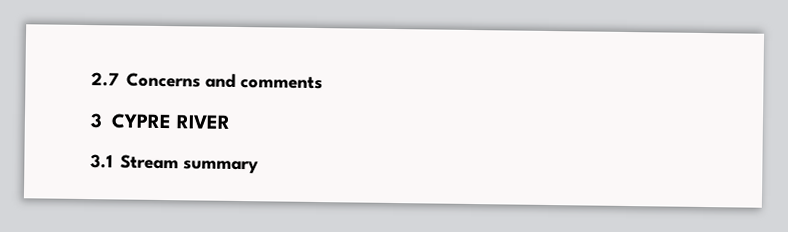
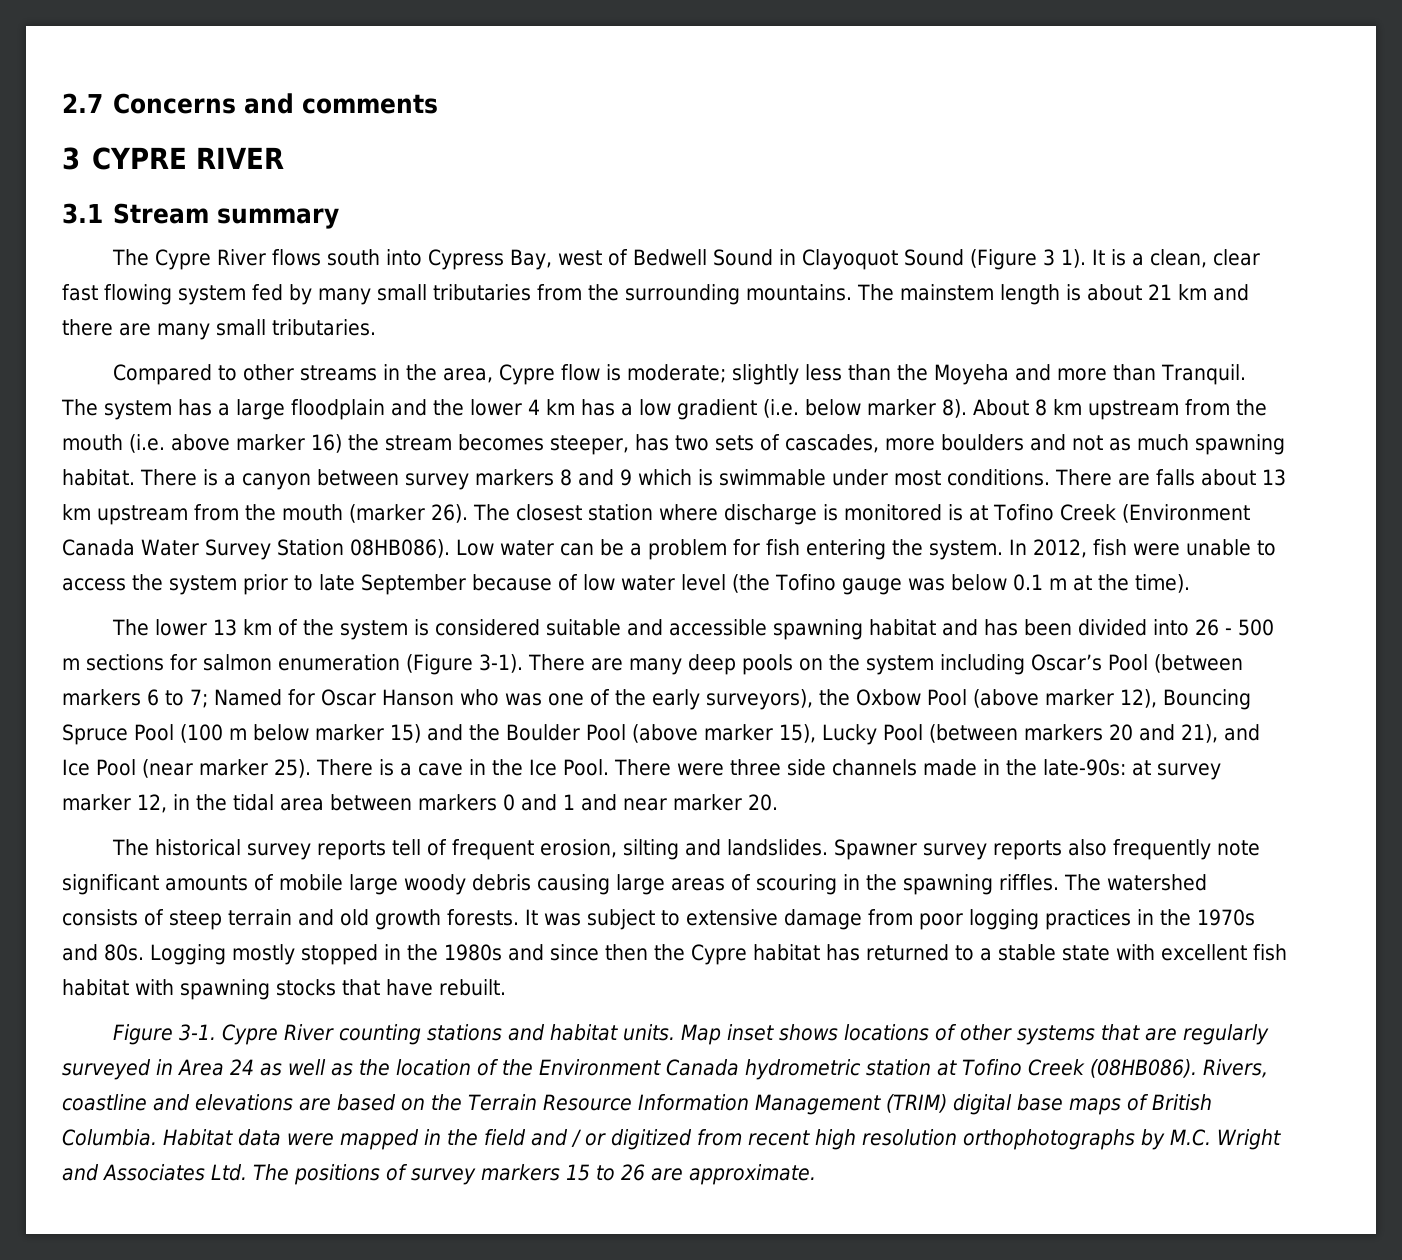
(259, 167) none -> [111,249,1260,270] [62,284,1249,305] [62,319,376,340] [112,364,1246,385] [61,399,1267,420] [62,434,1285,455] [62,469,1286,490] [62,504,1250,525] [62,539,1276,560] [62,574,1190,595] [111,619,1274,640] [62,654,1243,675] [62,689,1251,710] [62,724,1260,745] [62,759,1221,780] [62,794,778,813] [111,839,1260,860] [62,874,1207,895] [62,909,1255,930] [62,944,1287,965] [62,979,506,1000] [112,1024,1269,1045] [62,1059,1268,1080] [62,1094,1212,1115] [62,1129,1281,1150] [62,1164,816,1185] // The Cypre River flows south into Cypress Bay, west of Bedwell Sound in Clayoquot Sound (Figure 3 1). It is a clean, clear fast flowing system fed by many small tributaries from the surrounding mountains. The mainstem length is about 21 km and there are many small tributaries. // Compared to other streams in the area, Cypre flow is moderate; slightly less than the Moyeha and more than Tranquil. The system has a large floodplain and the lower 4 km has a low gradient (i.e. below marker 8). About 8 km upstream from the mouth (i.e. above marker 16) the stream becomes steeper, has two sets of cascades, more boulders and not as much spawning habitat. There is a canyon between survey markers 8 and 9 which is swimmable under most conditions. There are falls about 13 km upstream from the mouth (marker 26). The closest station where discharge is monitored is at Tofino Creek (Environment Canada Water Survey Station 08HB086). Low water can be a problem for fish entering the system. In 2012, fish were unable to access the system prior to late September because of low water level (the Tofino gauge was below 0.1 m at the time). // The lower 13 km of the system is considered suitable and accessible spawning habitat and has been divided into 26 - 500 m sections for salmon enumeration (Figure 3-1). There are many deep pools on the system including Oscar’s Pool (between markers 6 to 7; Named for Oscar Hanson who was one of the early surveyors), the Oxbow Pool (above marker 12), Bouncing Spruce Pool (100 m below marker 15) and the Boulder Pool (above marker 15), Lucky Pool (between markers 20 and 21), and Ice Pool (near marker 25). There is a cave in the Ice Pool. There were three side channels made in the late-90s: at survey marker 12, in the tidal area between markers 0 and 1 and near marker 20. // The historical survey reports tell of frequent erosion, silting and landslides. Spawner survey reports also frequently note significant amounts of mobile large woody debris causing large areas of scouring in the spawning riffles. The watershed consists of steep terrain and old growth forests. It was subject to extensive damage from poor logging practices in the 1970s and 80s. Logging mostly stopped in the 1980s and since then the Cypre habitat has returned to a stable state with excellent fish habitat with spawning stocks that have rebuilt. // Figure 3-1. Cypre River counting stations and habitat units. Map inset shows locations of other systems that are regularly surveyed in Area 24 as well as the location of the Environment Canada hydrometric station at Tofino Creek (08HB086). Rivers, coastline and elevations are based on the Terrain Resource Information Management (TRIM) digital base maps of British Columbia. Habitat data were mapped in the field and / or digitized from recent high resolution orthophotographs by M.C. Wright and Associates Ltd. The positions of survey markers 15 to 26 are approximate.

